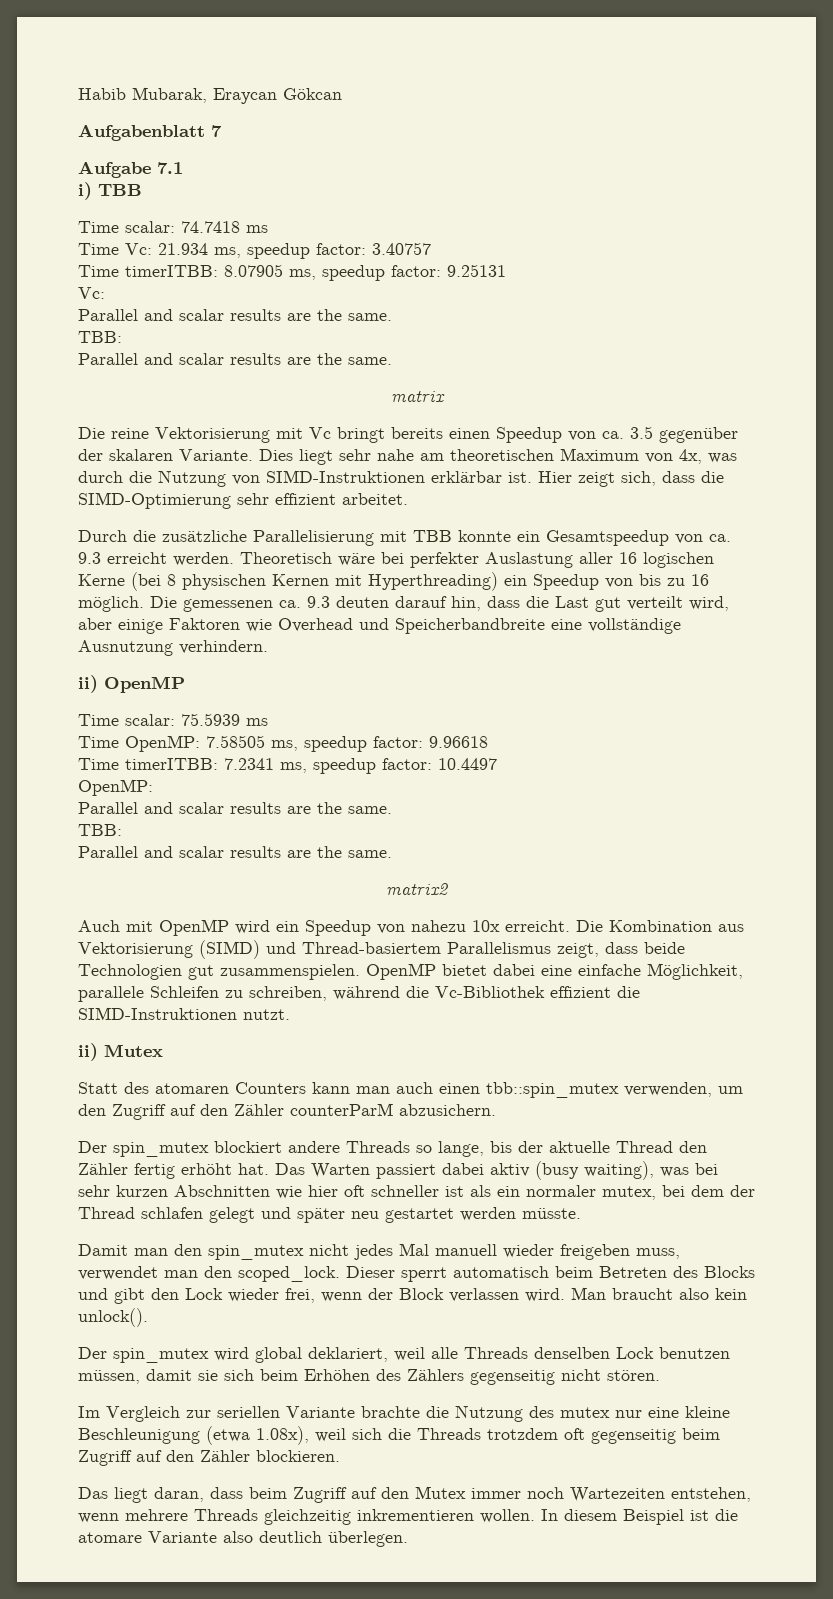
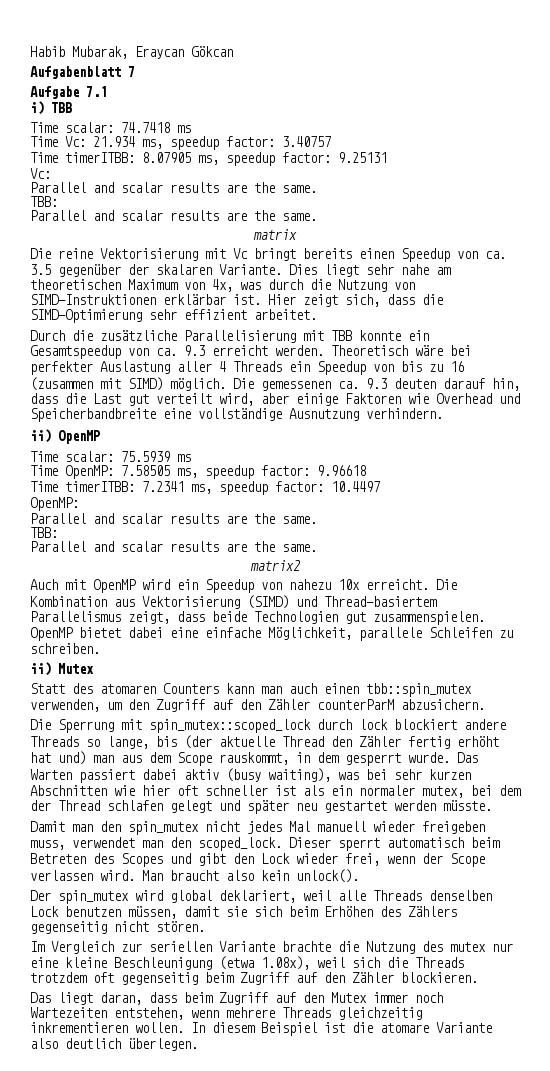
[619,552,714,568] [78,572,498,591] 16 logischen Kerne (bei 8 physischen Kernen mit Hyperthreading) -> [219,361,282,372] 4 Threads
(709, 580) none -> [30,377,163,391] (zusammen mit SIMD)
[249,986,640,1001] [78,1007,290,1020] schreiben, während die Vc-Bibliothek effizient die SIMD-Instruktionen nutzt. -> [30,643,100,654] schreiben.
[78,1141,209,1157] Der spin_mutex -> [30,719,388,733] Die Sperrung mit spin_mutex::scoped_lock durch lock
[518,1141,543,1153] der -> [184,735,212,749] (der
[238,1163,269,1175] hat. -> [30,751,450,766] hat und) man aus dem Scope rauskommt, in dem gesperrt wurde.
[704,1266,755,1278] Blocks -> [121,853,163,867] Scopes
[399,1288,444,1300] Block -> [450,853,485,867] Scope

